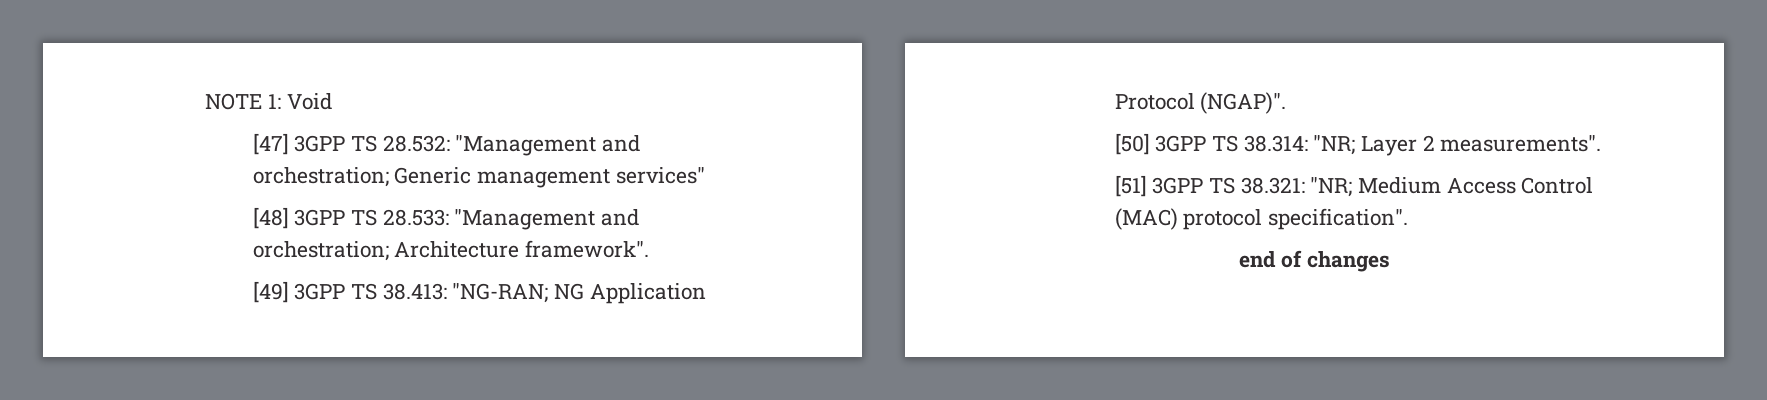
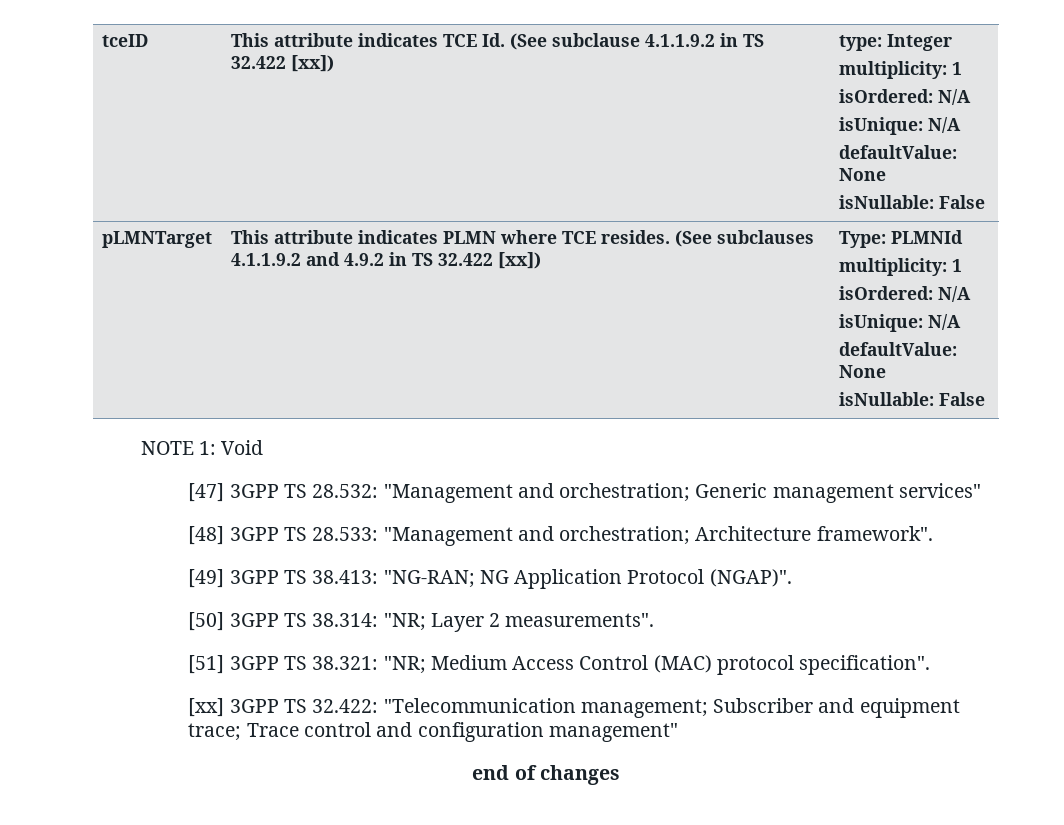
(205, 101) none -> [102,34,149,47] [231,33,765,50] [231,55,335,72] [839,34,953,51] [839,61,963,79] [839,89,972,105] [839,117,962,135] [839,145,958,159] [839,168,887,181] [839,195,986,209] [102,231,213,248] [231,230,815,247] [231,252,542,269] [839,230,964,248] [839,258,963,276] [839,286,972,302] [839,314,962,332] [839,342,958,356] [839,365,887,378] [839,392,986,406] tceID | This attribute indicates TCE Id. (See subclause 4.1.1.9.2 in TS 32.422 [xx]) | type: Integer // multiplicity: 1 // isOrdered: N/A // isUnique: N/A // defaultValue: None // isNullable: False // pLMNTarget | This attribute indicates PLMN where TCE resides. (See subclauses 4.1.1.9.2 and 4.9.2 in TS 32.422 [xx]) | Type: PLMNId // multiplicity: 1 // isOrdered: N/A // isUnique: N/A // defaultValue: None // isNullable: False //
(1409, 219) none -> [188,698,960,718] [188,722,678,742] // [xx] 3GPP TS 32.422: "Telecommunication management; Subscriber and equipment trace; Trace control and configuration management"

